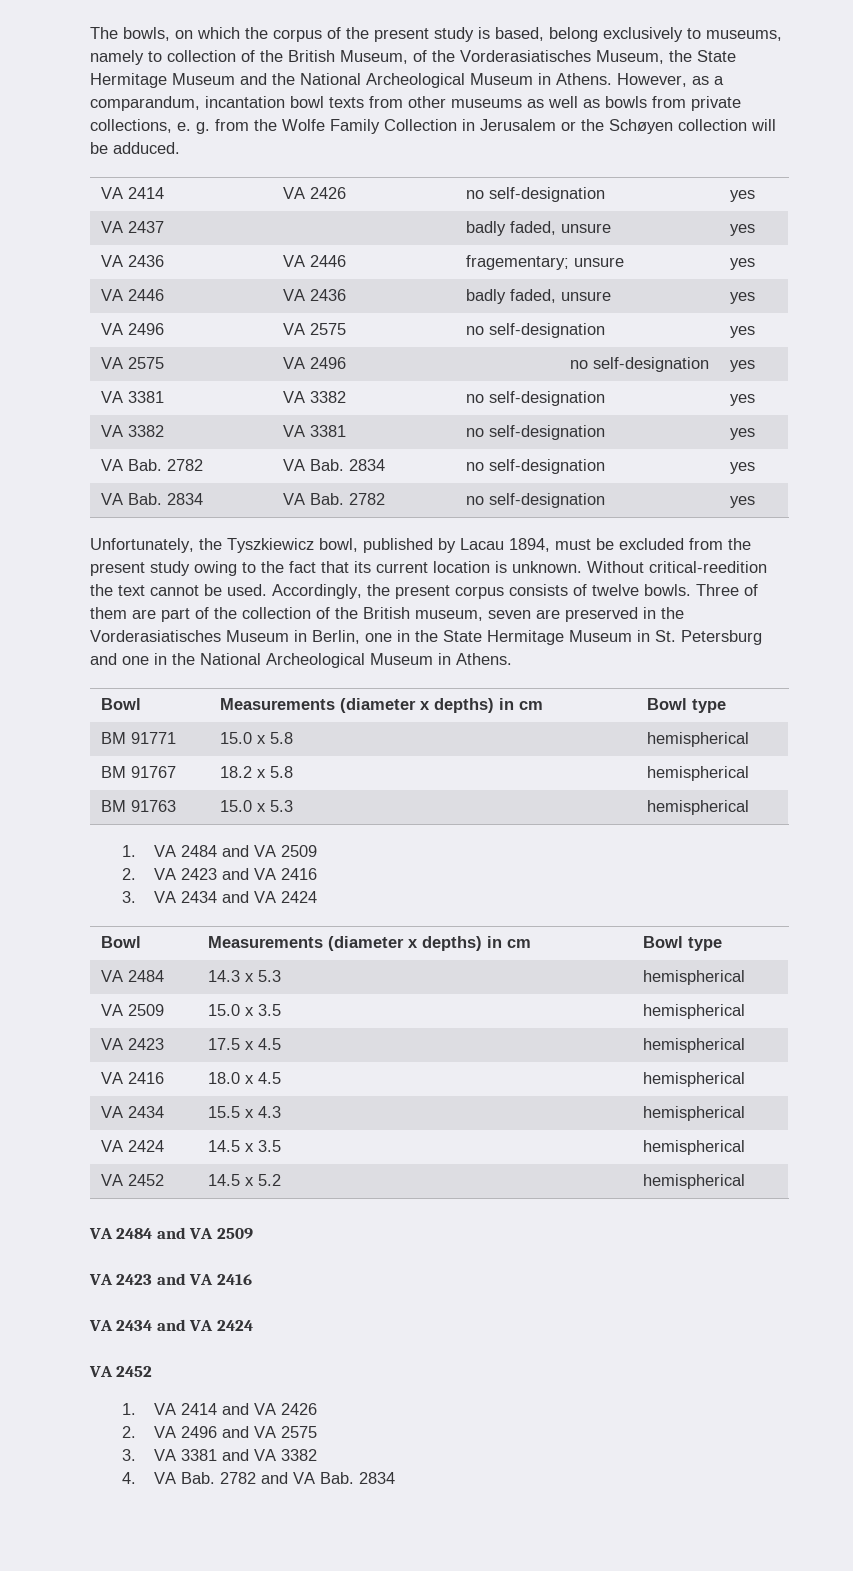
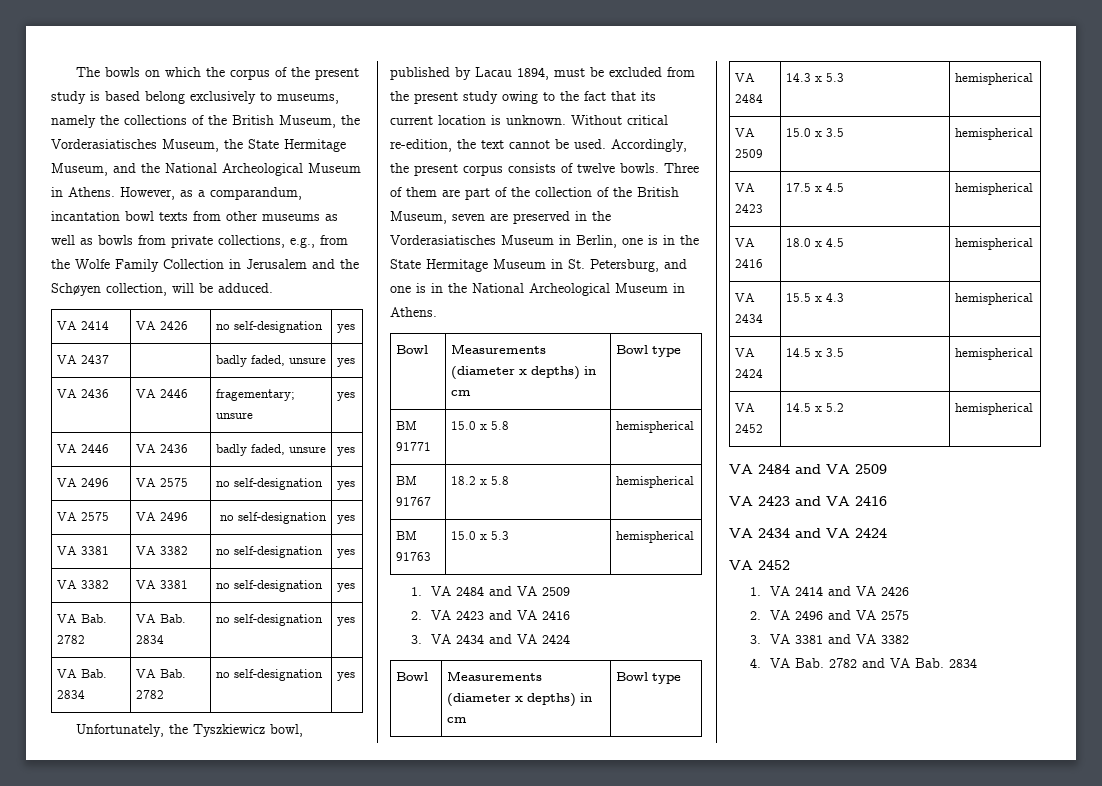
[123,27,170,41] bowls, -> [104,67,140,77] bowls
[495,27,544,41] based, -> [105,91,140,101] based
[148,50,427,64] to collection of the British Museum, of -> [100,115,336,128] the collections of the British Museum,
[172,73,235,85] Museum -> [51,163,108,176] Museum,
[177,122,210,134] e. g. -> [290,237,315,248] e.g.,
[561,121,576,131] or -> [312,259,335,269] and
[678,119,747,131] collection -> [106,283,167,296] collection,
[649,561,767,573] critical-reedition -> [627,115,668,125] [390,139,452,152] critical re-edition,
[415,610,483,621] museum, -> [390,211,447,224] Museum,
(392, 637) none -> [648,235,658,245] is
[681,630,762,645] Petersburg -> [590,259,659,272] Petersburg,
(149, 660) none -> [416,283,426,293] is

